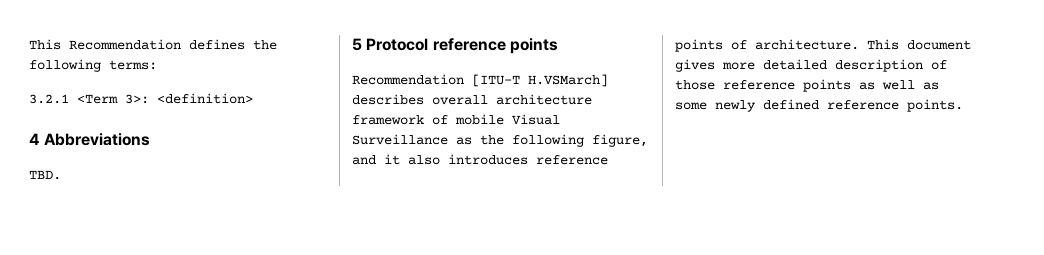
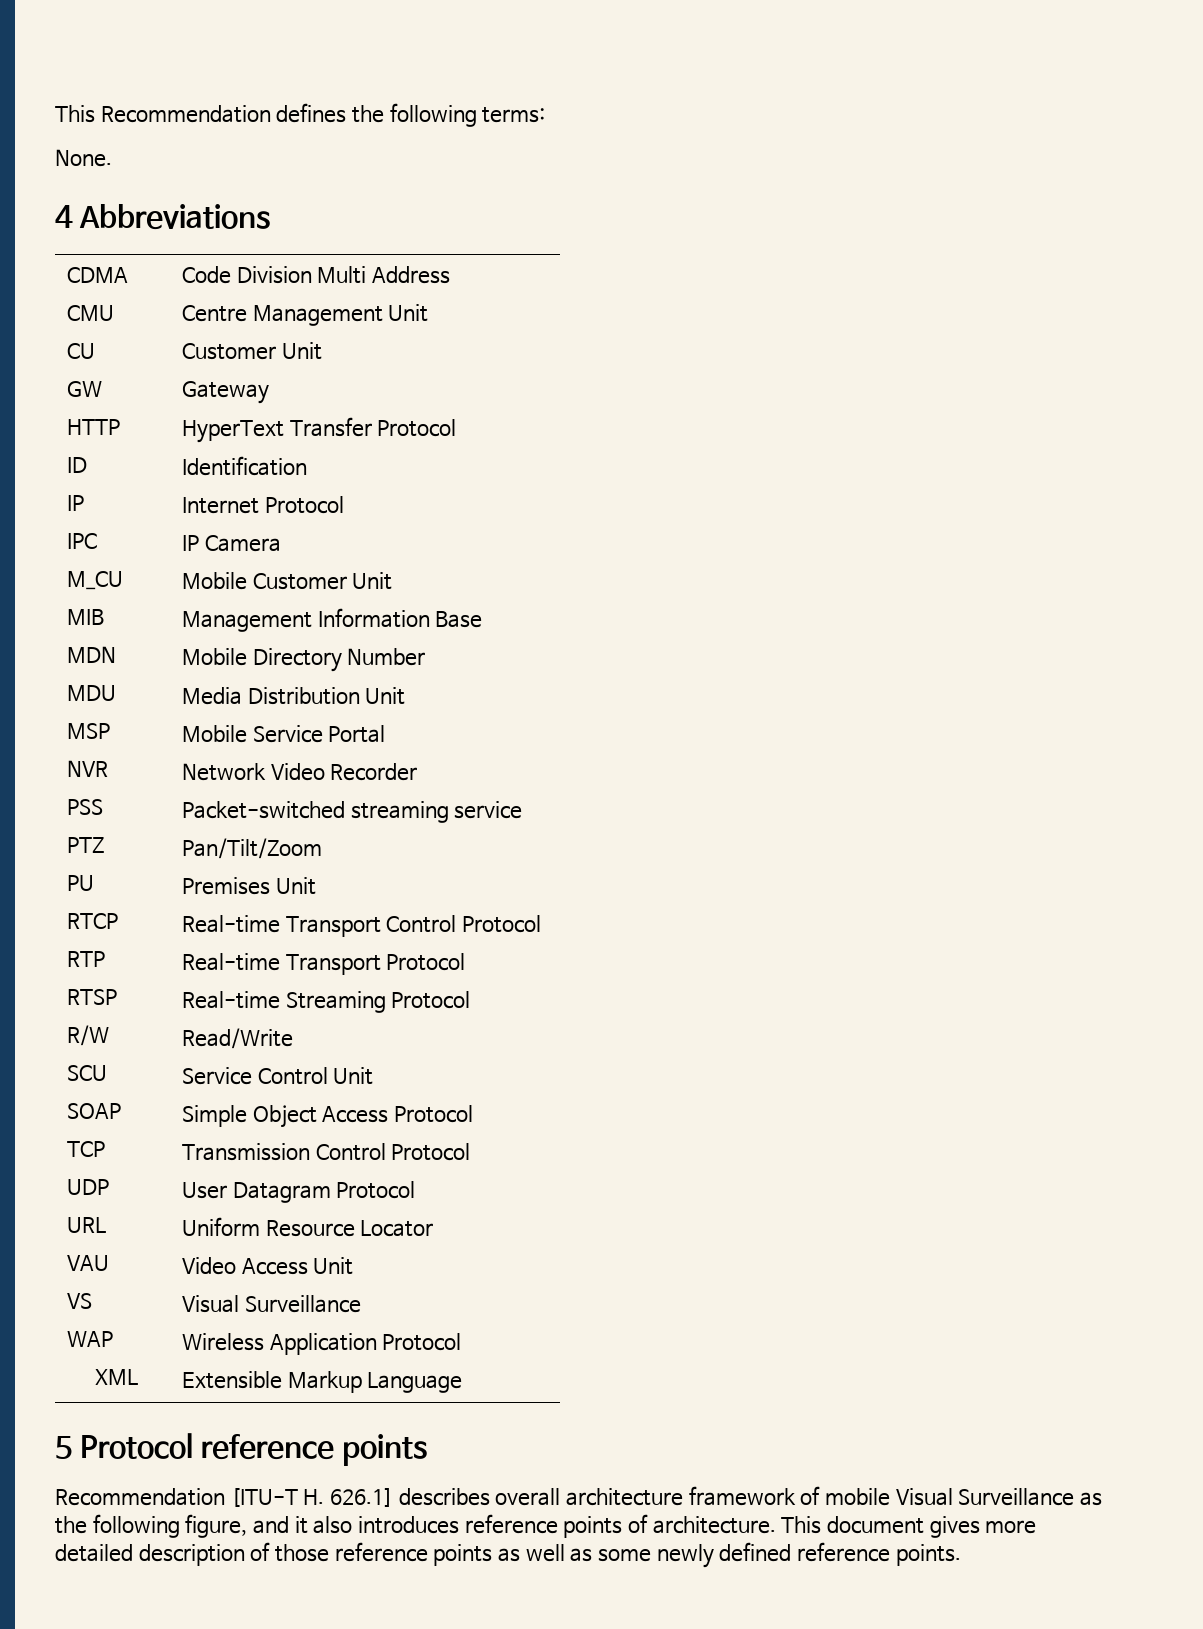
[29,93,253,104] [29,133,151,146] [29,170,61,180] 3.2.1 <Term 3>: <definition> // 4 Abbreviations // TBD. -> [55,149,112,167] [55,204,270,230] [67,267,129,283] [67,305,115,321] [67,343,96,359] [67,381,103,397] [67,419,121,435] [67,457,88,473] [67,495,85,511] [67,533,98,549] [67,571,124,590] [67,609,105,625] [67,646,117,663] [67,685,117,701] [67,723,111,739] [67,760,109,777] [67,799,104,815] [67,837,105,853] [67,875,95,891] [67,913,119,929] [67,951,106,967] [67,989,118,1005] [67,1025,110,1046] [67,1065,108,1081] [67,1103,122,1119] [67,1141,106,1157] [67,1179,110,1195] [67,1217,107,1233] [67,1255,110,1271] [67,1293,93,1309] [67,1331,114,1347] [94,1369,138,1385] [182,266,451,284] [182,304,429,326] [182,342,322,360] [182,381,270,404] [182,417,457,443] [182,456,308,476] [182,496,344,514] [182,535,281,552] [182,572,393,590] [182,608,483,632] [182,648,426,672] [182,687,406,705] [182,725,386,743] [182,763,418,781] [182,801,523,823] [182,838,323,859] [182,877,316,895] [182,915,541,937] [182,953,466,975] [182,991,471,1013] [182,1028,294,1049] [182,1067,374,1085] [182,1105,474,1128] [182,1143,471,1161] [182,1181,416,1203] [182,1217,434,1237] [182,1257,354,1275] [182,1295,361,1313] [182,1333,462,1355] [182,1371,463,1393] None. // 4 Abbreviations // CDMA // CMU // CU // GW // HTTP // ID // IP // IPC // M_CU // MIB // MDN // MDU // MSP // NVR // PSS // PTZ // PU // RTCP // RTP // RTSP // R/W // SCU // SOAP // TCP // UDP // URL // VAU // VS // WAP // XML | Code Division Multi Address // Centre Management Unit // Customer Unit // Gateway // HyperText Transfer Protocol // Identification // Internet Protocol // IP Camera // Mobile Customer Unit // Management Information Base // Mobile Directory Number // Media Distribution Unit // Mobile Service Portal // Network Video Recorder // Packet-switched streaming service // Pan/Tilt/Zoom // Premises Unit // Real-time Transport Control Protocol // Real-time Transport Protocol // Real-time Streaming Protocol // Read/Write // Service Control Unit // Simple Object Access Protocol // Transmission Control Protocol // User Datagram Protocol // Uniform Resource Locator // Video Access Unit // Visual Surveillance // Wireless Application Protocol // Extensible Markup Language
[528,74,608,87] H.VSMarch] -> [303,1488,393,1507] H. 626.1]

